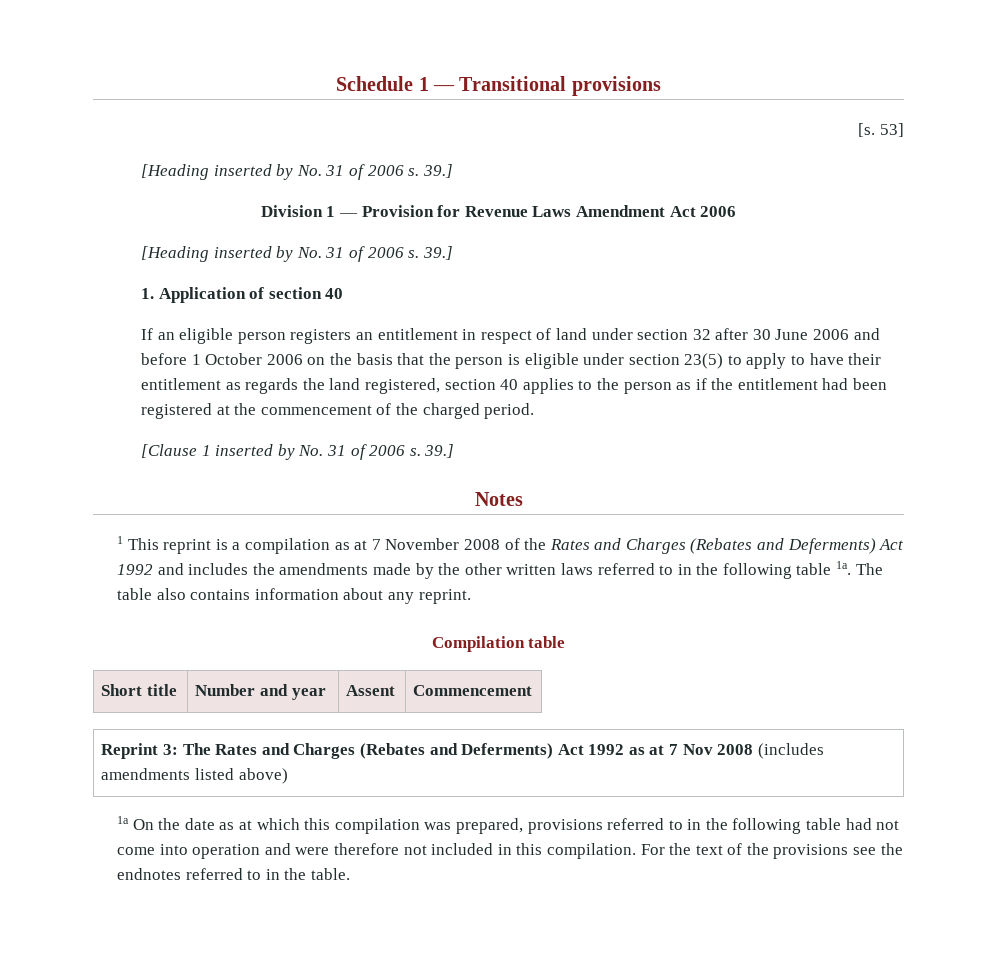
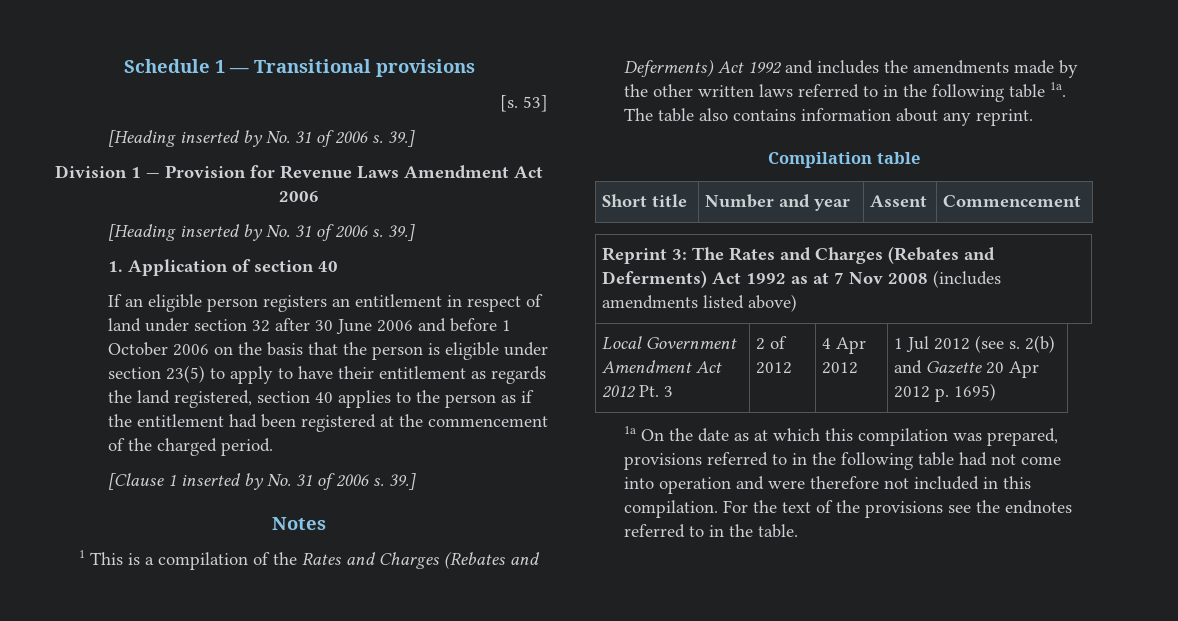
[163,539,212,554] reprint -> (123, 558) none
[334,538,500,550] as at 7 November 2008 -> (248, 561) none
(288, 776) none -> [602,336,738,350] [602,360,723,373] [602,385,674,398] [756,336,788,350] [756,362,793,374] [822,337,867,354] [822,362,859,374] [894,335,1056,353] [894,360,1040,378] [894,383,997,402] // Local Government Amendment Act 2012 Pt. 3 | 2 of 2012 | 4 Apr 2012 | 1 Jul 2012 (see s. 2(b) and Gazette 20 Apr 2012 p. 1695)

